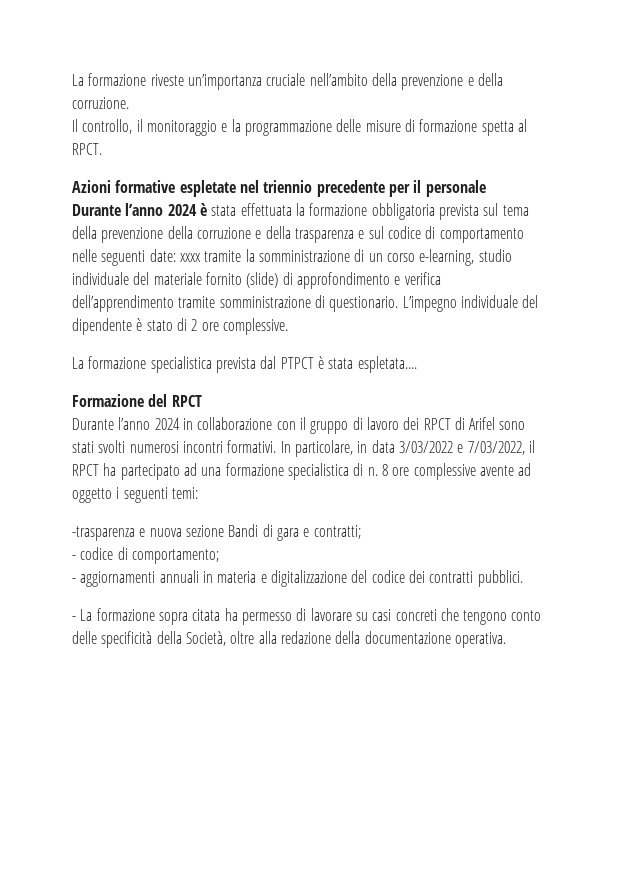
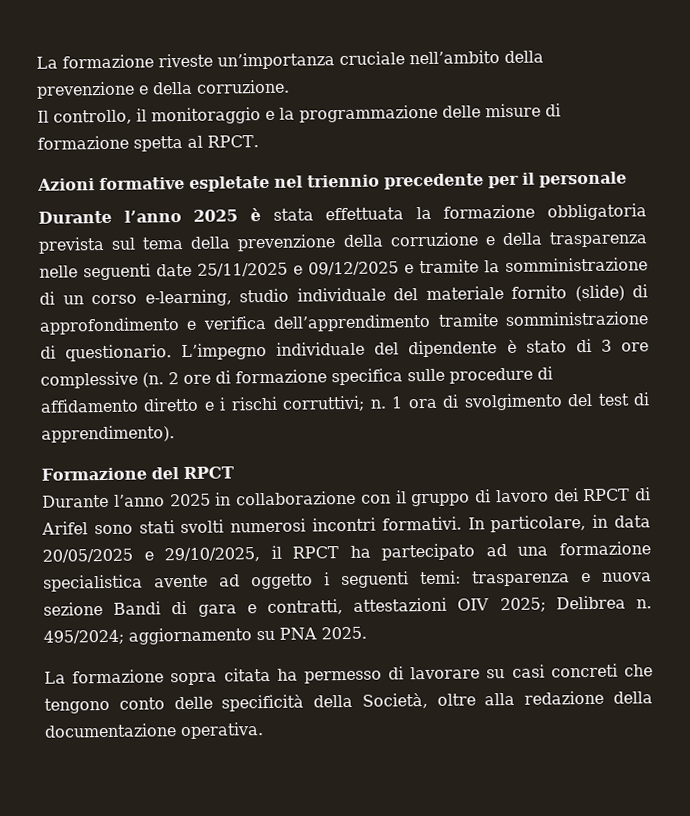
[167,204,197,216] 2024 -> [193,209,239,222] 2025
[358,226,524,243] [72,249,201,266] e sul codice di comportamento nelle seguenti date: xxxx -> [39,261,414,281] nelle seguenti date 25/11/2025 e 09/12/2025 e
[191,318,288,335] [72,356,417,373] 2 ore complessive. // La formazione specialistica prevista dal PTPCT è stata espletata.... -> [600,339,649,352] [40,366,553,389] [40,392,649,413] [41,425,175,443] 3 ore complessive (n. 2 ore di formazione specifica sulle procedure di affidamento diretto e i rischi corruttivi; n. 1 ora di svolgimento del test di apprendimento).
[154,418,180,430] 2024 -> [169,493,211,507] 2025
[398,441,525,455] 3/03/2022 e 7/03/2022, -> [42,547,261,563] 20/05/2025 e 29/10/2025,
[353,463,476,480] di n. 8 ore complessive -> (143, 583) none
[72,526,135,541] // -trasparenza -> [472,570,570,587] trasparenza
[313,525,361,539] [72,547,219,564] [72,570,523,587] [72,616,76,621] contratti; // - codice di comportamento; // - aggiornamenti annuali in materia e digitalizzazione del codice dei contratti pubblici. // - -> [267,595,652,615] [43,626,367,645] contratti, attestazioni OIV 2025; Delibrea n. 495/2024; aggiornamento su PNA 2025. //

